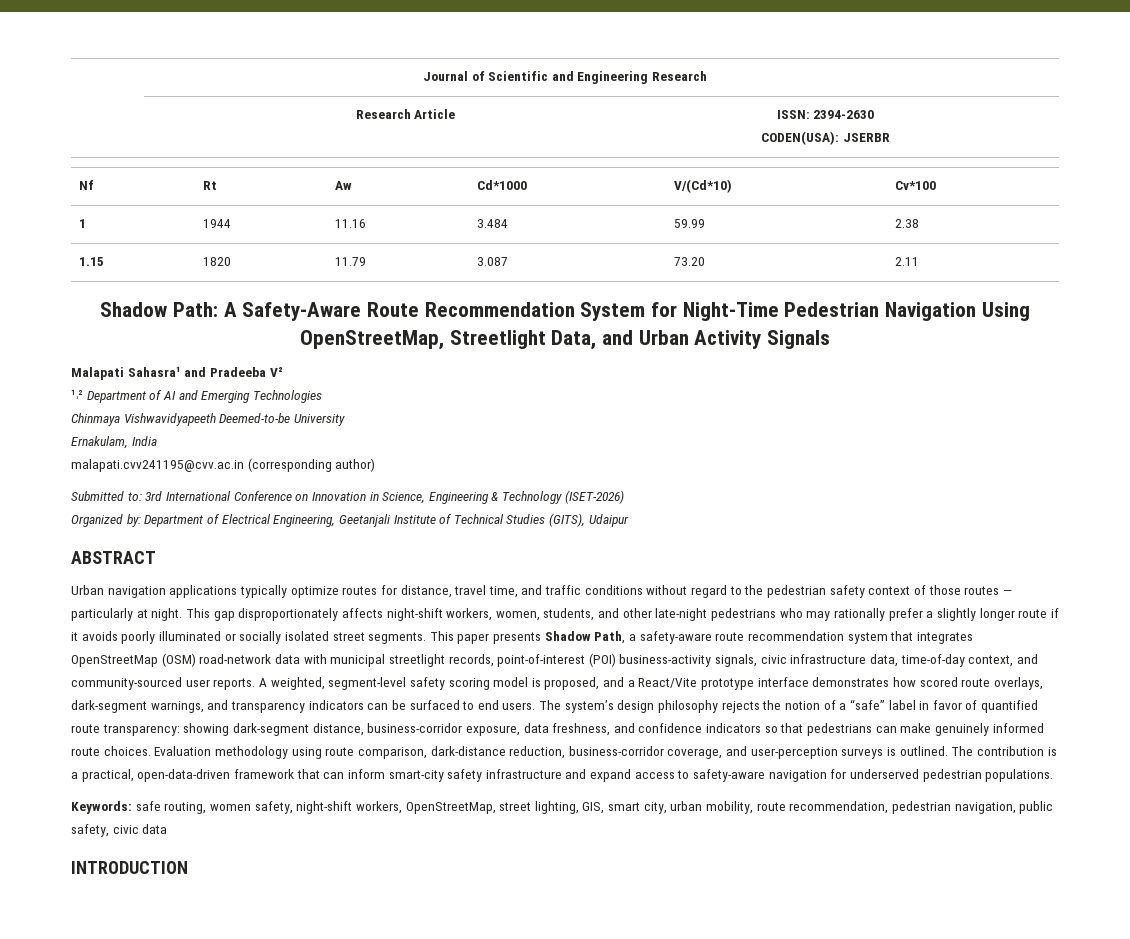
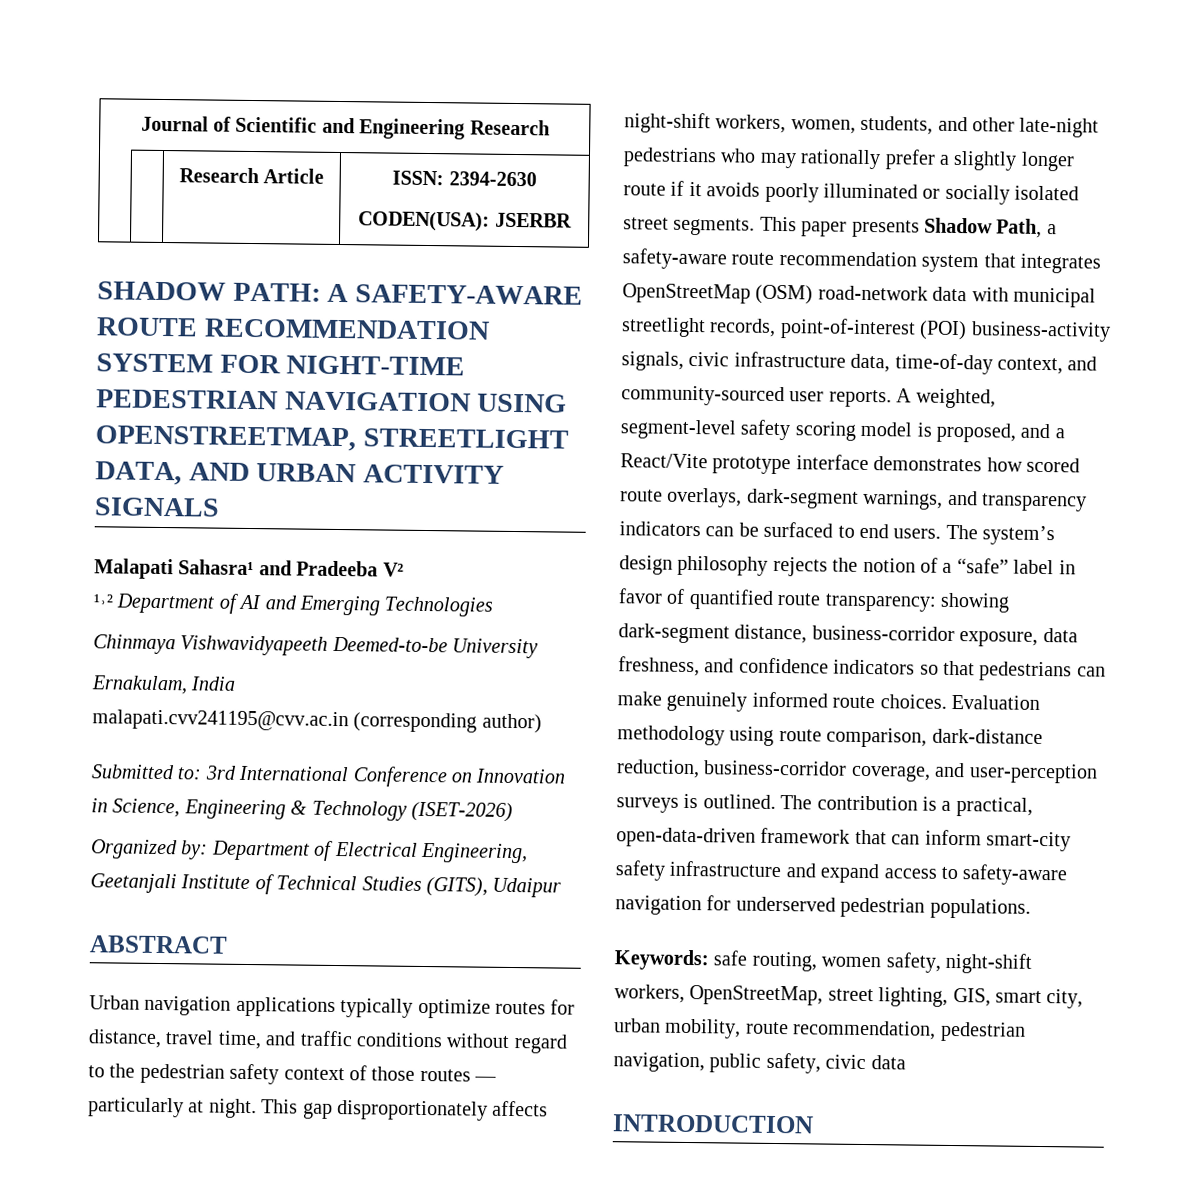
[79,180,95,190] [203,181,218,190] [335,181,353,190] [477,180,528,190] [674,179,733,193] [895,181,937,190] [79,219,87,228] [203,219,232,228] [335,219,367,228] [477,219,509,228] [674,219,706,228] [895,219,920,228] [79,257,105,266] [203,257,232,266] [335,257,367,266] [477,257,509,266] [674,257,706,266] [895,257,920,266] [100,302,1030,321] [299,330,831,350] // Nf | Rt | Aw | Cd*1000 | V/(Cd*10) | Cv*100 // 1 | 1944 | 11.16 | 3.484 | 59.99 | 2.38 // 1.15 | 1820 | 11.79 | 3.087 | 73.20 | 2.11 // Shadow Path: A Safety-Aware Route Recommendation System for Night-Time Pedestrian Navigation Using OpenStreetMap, Streetlight Data, and Urban Activity Signals -> [97,281,583,305] [96,317,490,340] [96,353,466,376] [96,389,568,413] [95,425,569,452] [95,461,504,486] [94,497,220,517] // SHADOW PATH: A SAFETY-AWARE ROUTE RECOMMENDATION SYSTEM FOR NIGHT-TIME PEDESTRIAN NAVIGATION USING OPENSTREETMAP, STREETLIGHT DATA, AND URBAN ACTIVITY SIGNALS

